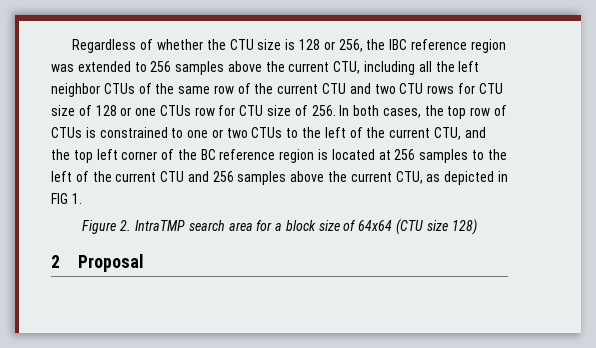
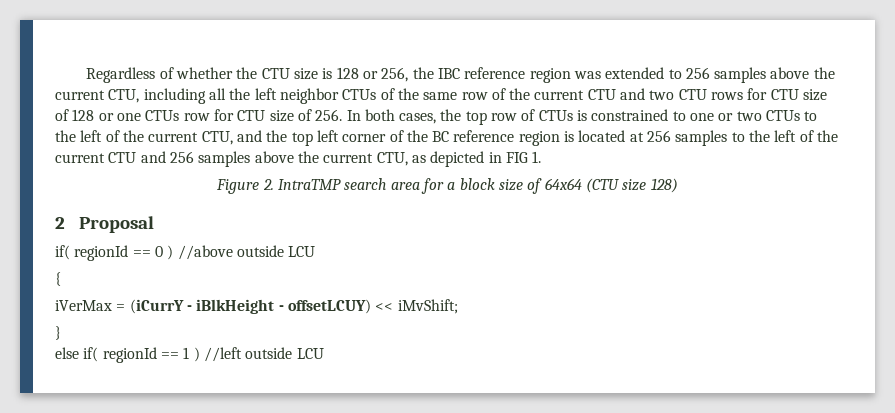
(144, 263) none -> [55,245,316,261] [55,272,61,286] [55,299,458,314] [55,326,61,340] [55,347,324,363] // if( regionId == 0 ) //above outside LCU // { // iVerMax = (iCurrY - iBlkHeight - offsetLCUY) << iMvShift; // } // else if( regionId == 1 ) //left outside LCU

